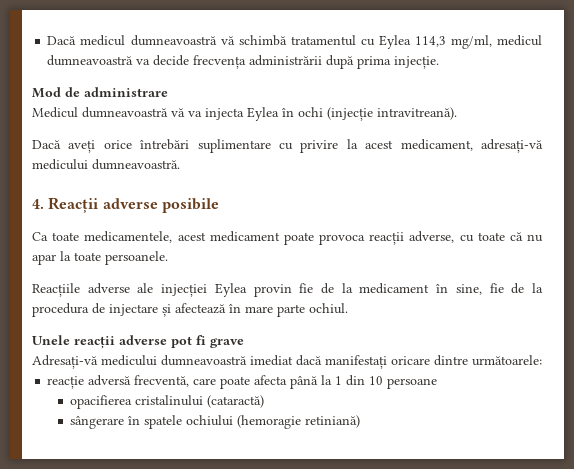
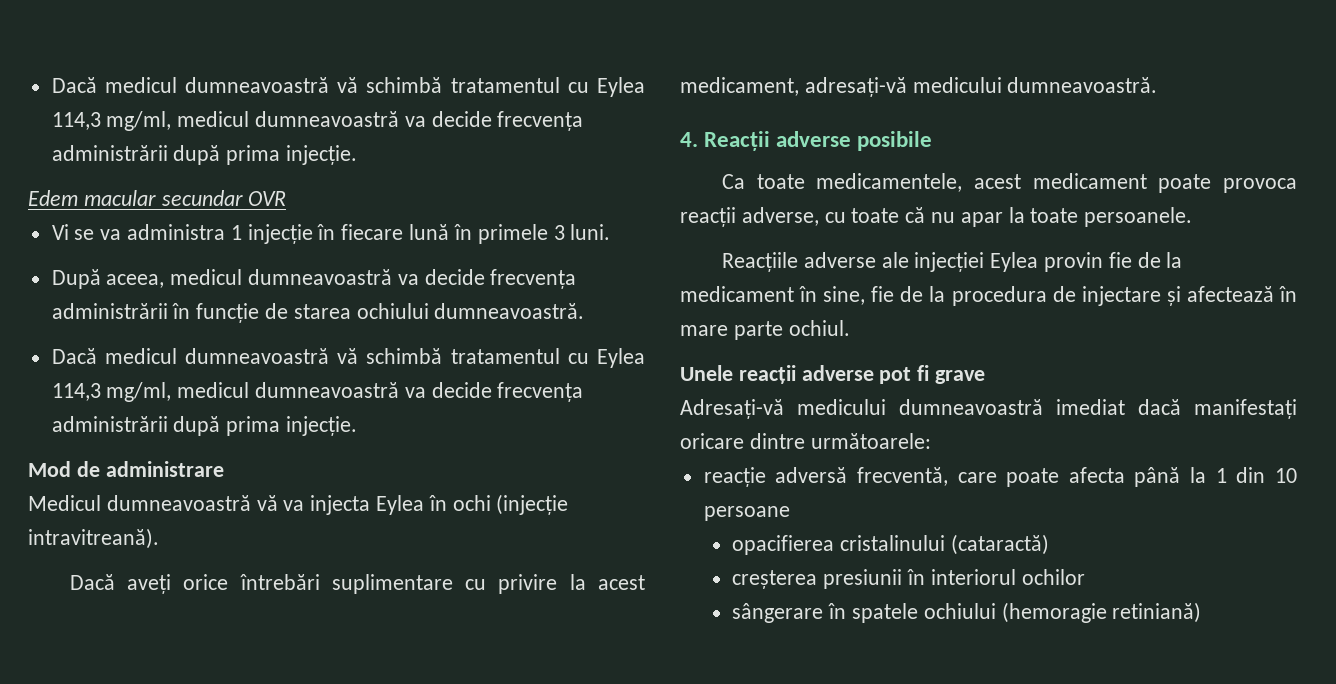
(440, 62) none -> [28,190,287,206] [51,224,611,244] [51,269,577,289] [51,303,585,323] [51,348,645,368] [51,382,584,402] [51,416,358,436] // Edem macular secundar OVR // Vi se va administra 1 injecție în fiecare lună în primele 3 luni. // După aceea, medicul dumneavoastră va decide frecvența administrării în funcție de starea ochiului dumneavoastră. // Dacă medicul dumneavoastră vă schimbă tratamentul cu Eylea 114,3 mg/ml, medicul dumneavoastră va decide frecvența administrării după prima injecție.
(265, 401) none -> [732,569,1085,589] // creșterea presiunii în interiorul ochilor

